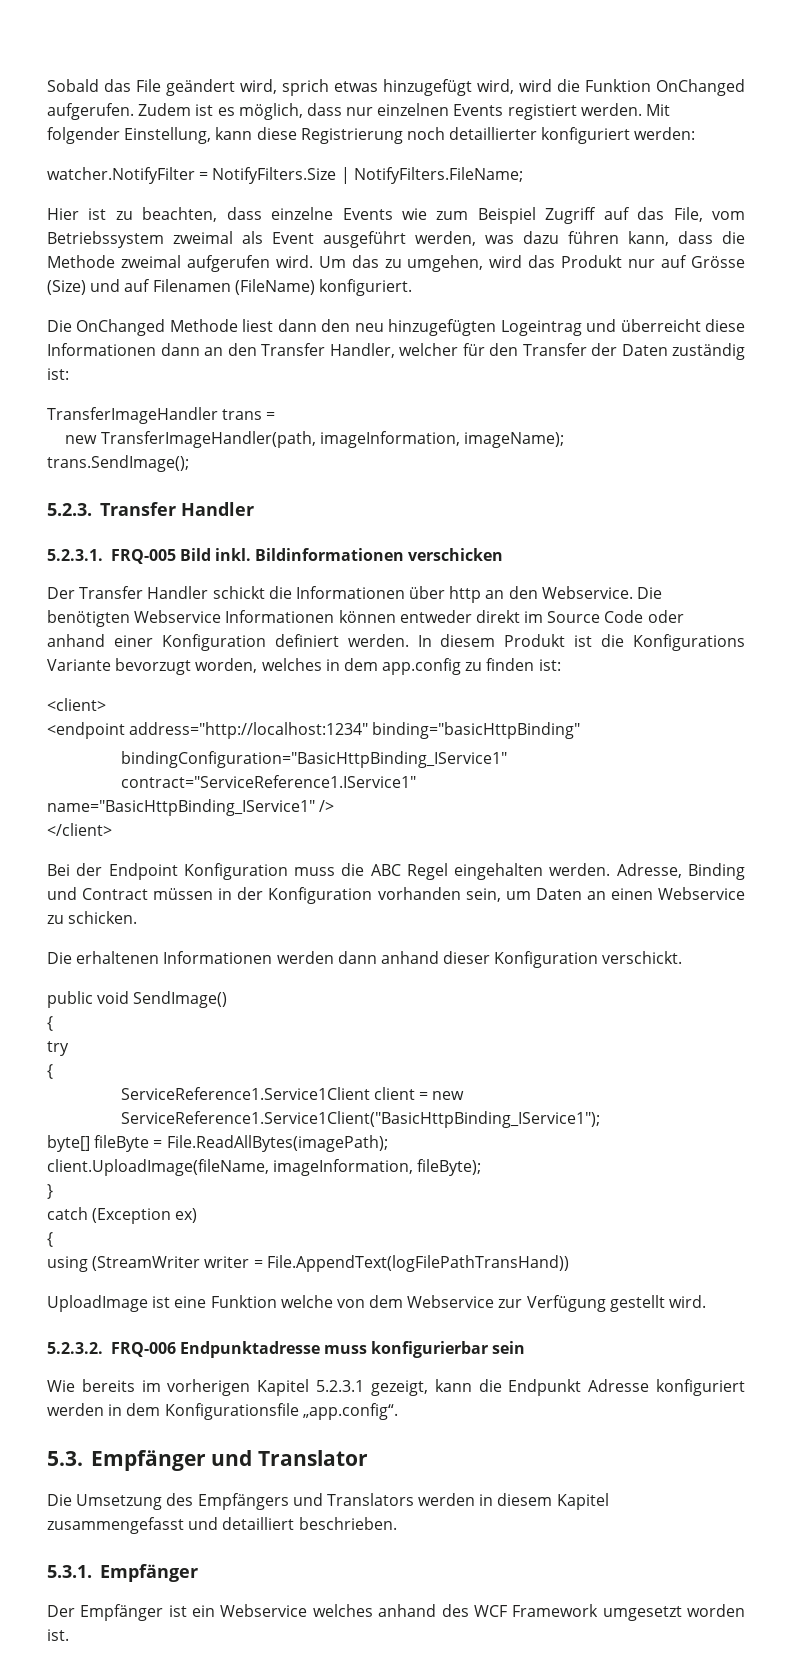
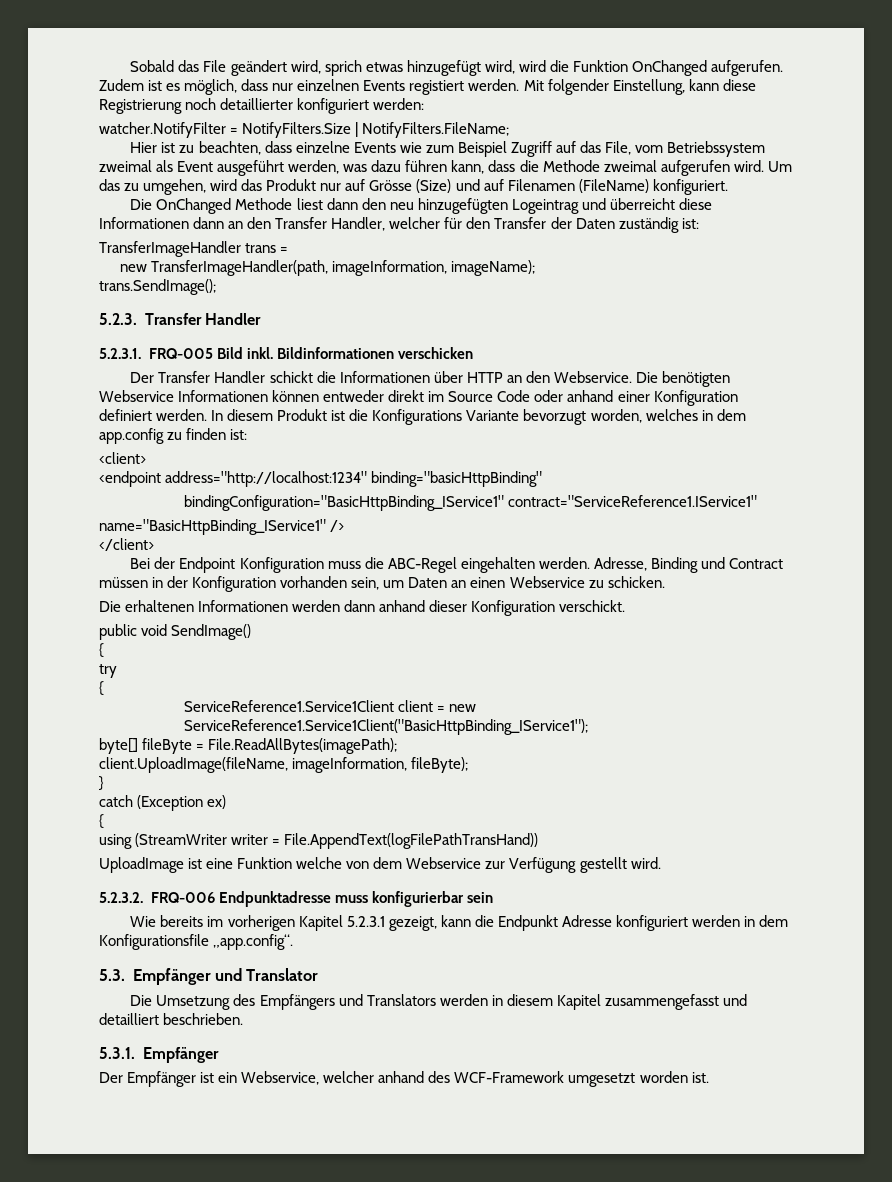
[449,586,482,603] http -> [466,372,503,383] HTTP
[370,863,448,880] ABC Regel -> [387,557,457,573] ABC-Regel
[220,1604,599,1617] Webservice welches anhand des WCF Framework -> [241,1071,565,1085] Webservice, welcher anhand des WCF-Framework

